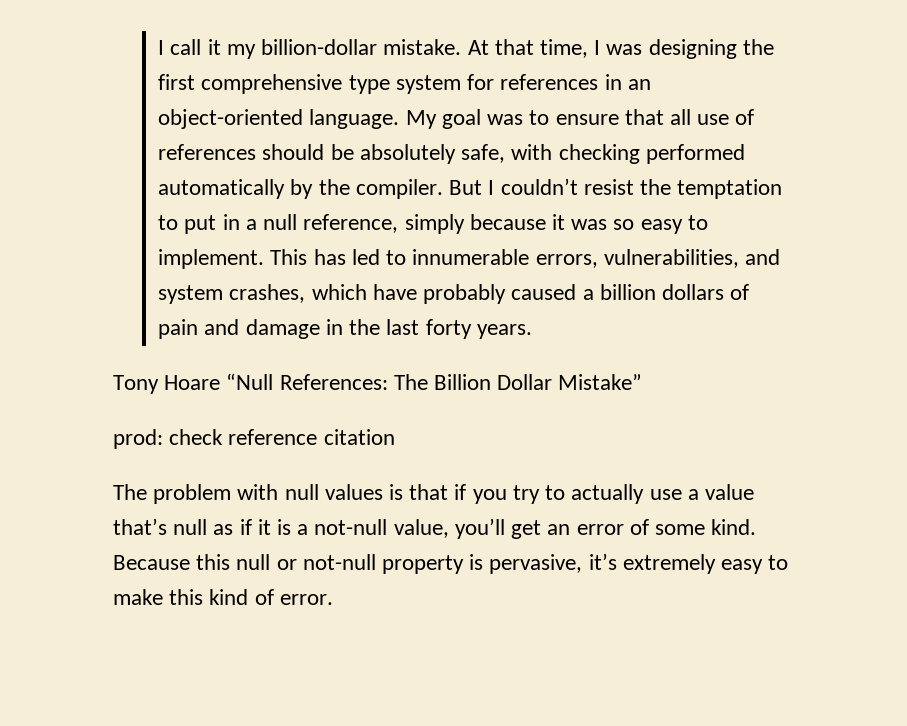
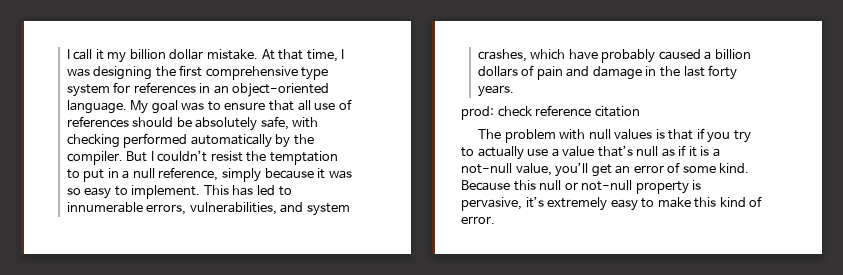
[261,39,378,55] billion-dollar -> [129,49,204,60] billion dollar
[113,373,643,394] // Tony Hoare “Null References: The Billion Dollar Mistake” -> (514, 91) none

